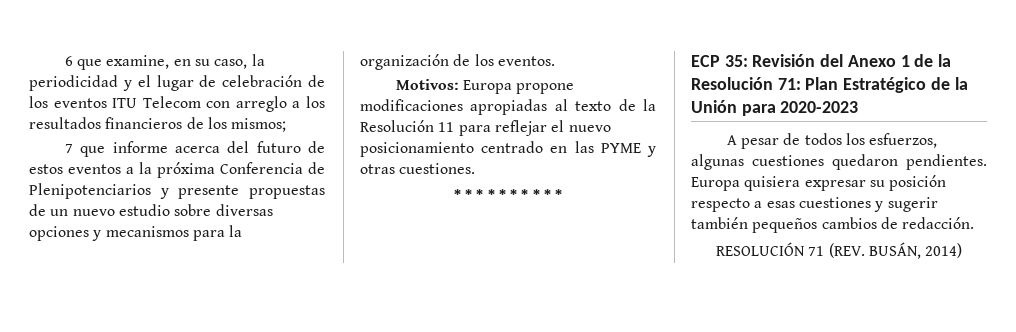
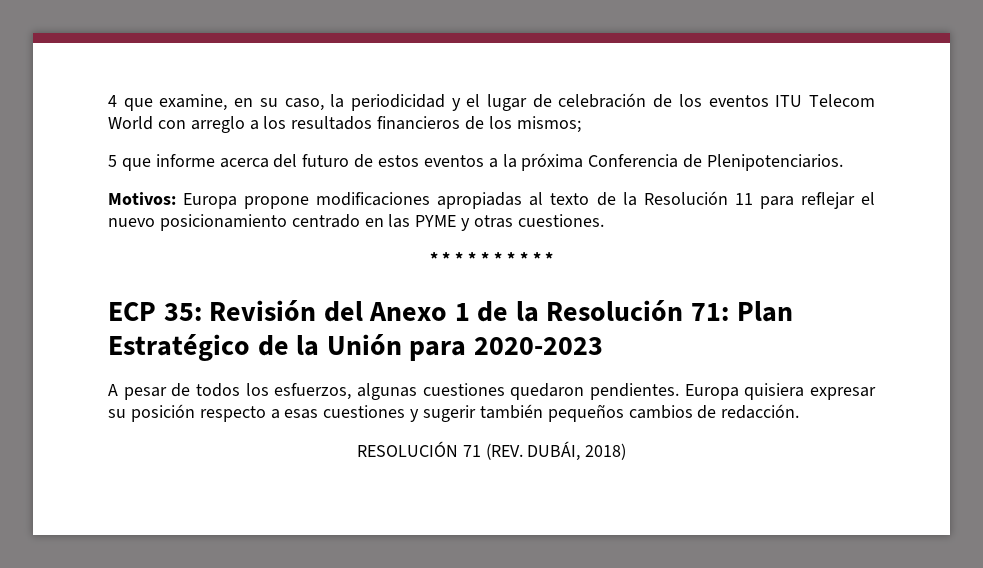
[64,56,73,66] 6 -> [108,95,117,107] 4
(201, 102) none -> [108,116,153,130] World
[64,144,73,153] 7 -> [108,155,117,167] 5
[29,183,326,199] [29,204,273,216] [29,225,243,241] [360,54,555,70] Plenipotenciarios y presente propuestas de un nuevo estudio sobre diversas opciones y mecanismos para la organización de los eventos. -> [707,154,844,171] Plenipotenciarios.
[868,242,963,259] BUSÁN, 2014) -> [527,441,627,461] DUBÁI, 2018)

